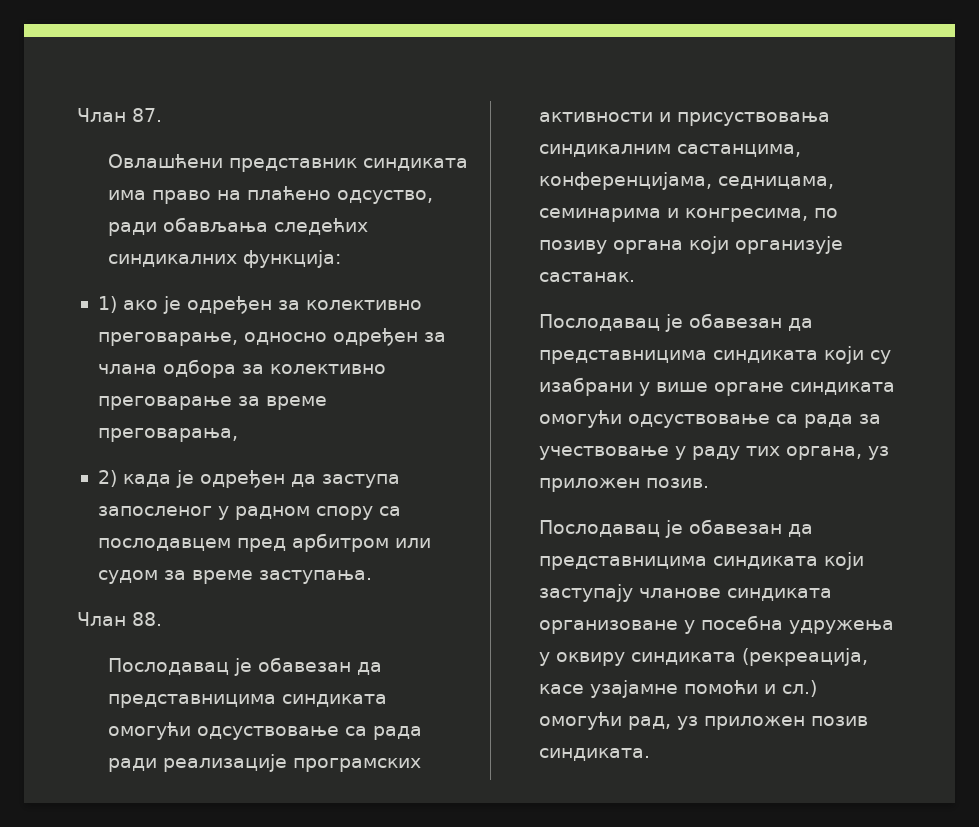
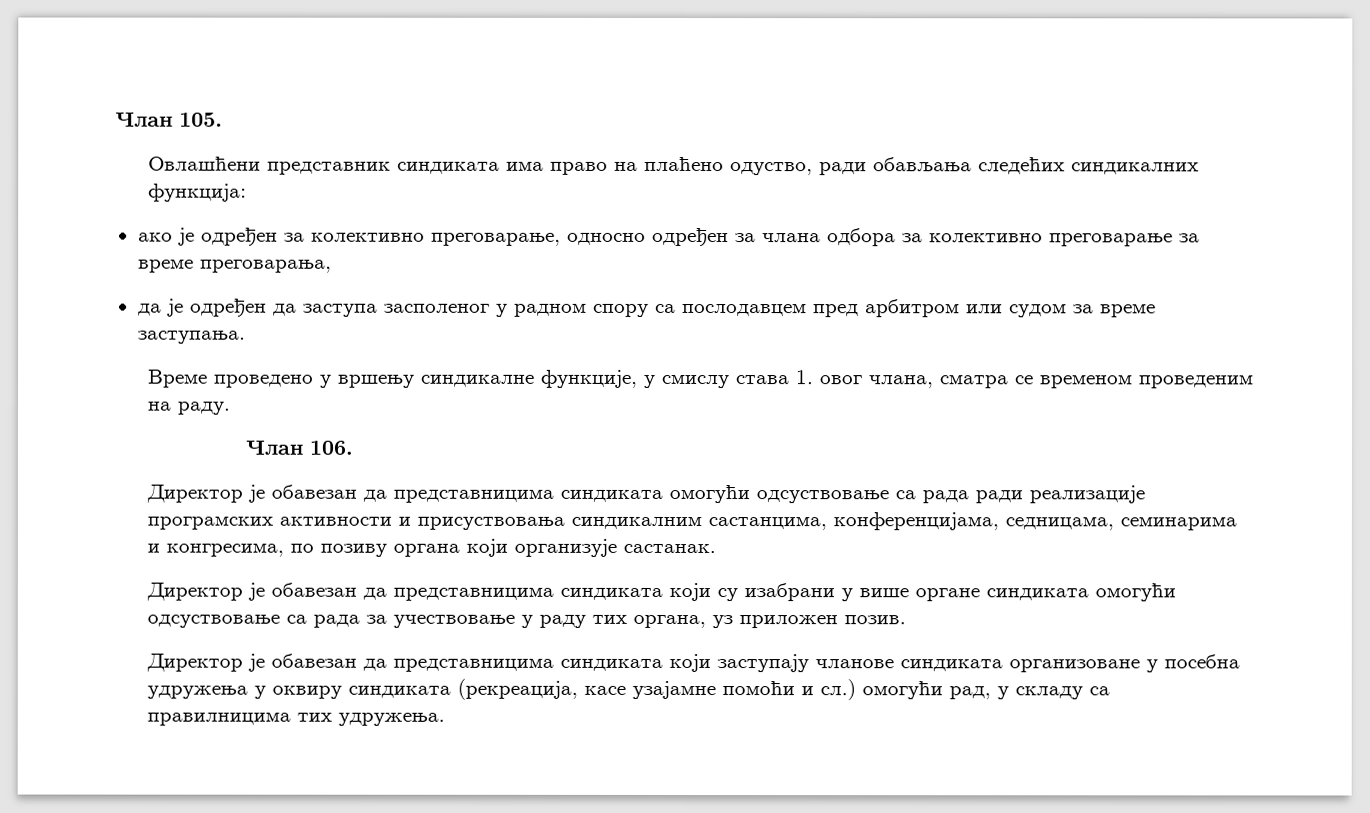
[77,108,162,122] Члан 87. -> [115,111,223,128] Члан 105.
[336,190,433,204] одсуство, -> [729,162,813,176] одуство,
[97,296,117,313] 1) -> (247, 192) none
[97,470,171,487] 2) када -> [137,303,162,316] да
[97,506,212,516] запосленог -> [383,303,490,313] засполеног
[77,612,162,626] [107,658,229,675] // Члан 88. // Послодавац -> [147,369,1254,389] [146,401,231,415] [245,439,354,456] [145,484,243,503] // Време проведено у вршењу синдикалне функције, у смислу става 1. овог члана, сматра се временом проведеним на раду. // Члан 106. // Директор
[538,314,660,331] Послодавац -> [145,582,243,601] Директор
[538,520,660,537] Послодавац -> [145,653,243,672] Директор
[676,716,868,730] [538,748,650,761] уз приложен позив синдиката. -> [996,686,1110,700] [146,712,445,726] у складу са правилницима тих удружења.

